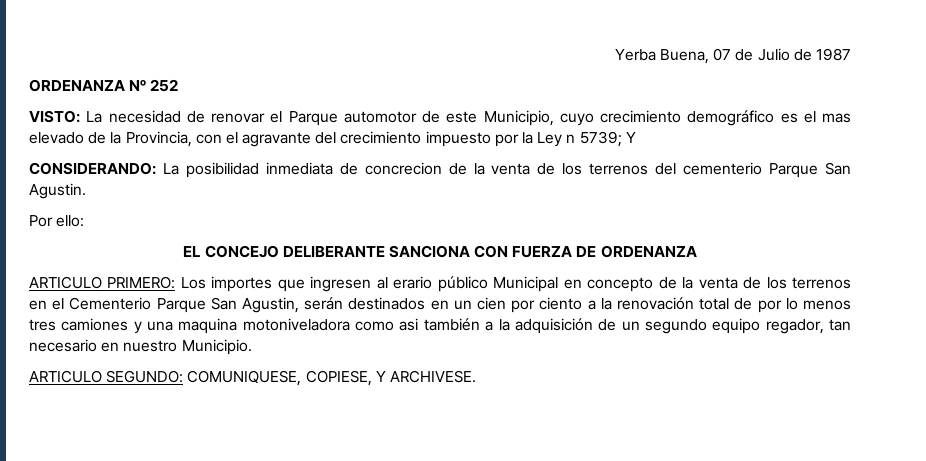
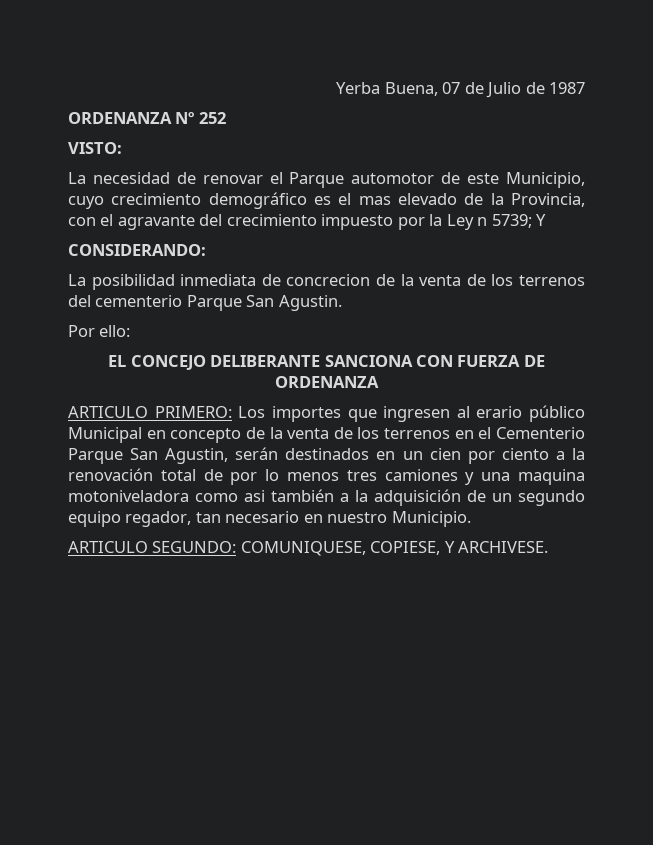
(80, 116) none -> (122, 148) //
(156, 168) none -> (206, 250) //

